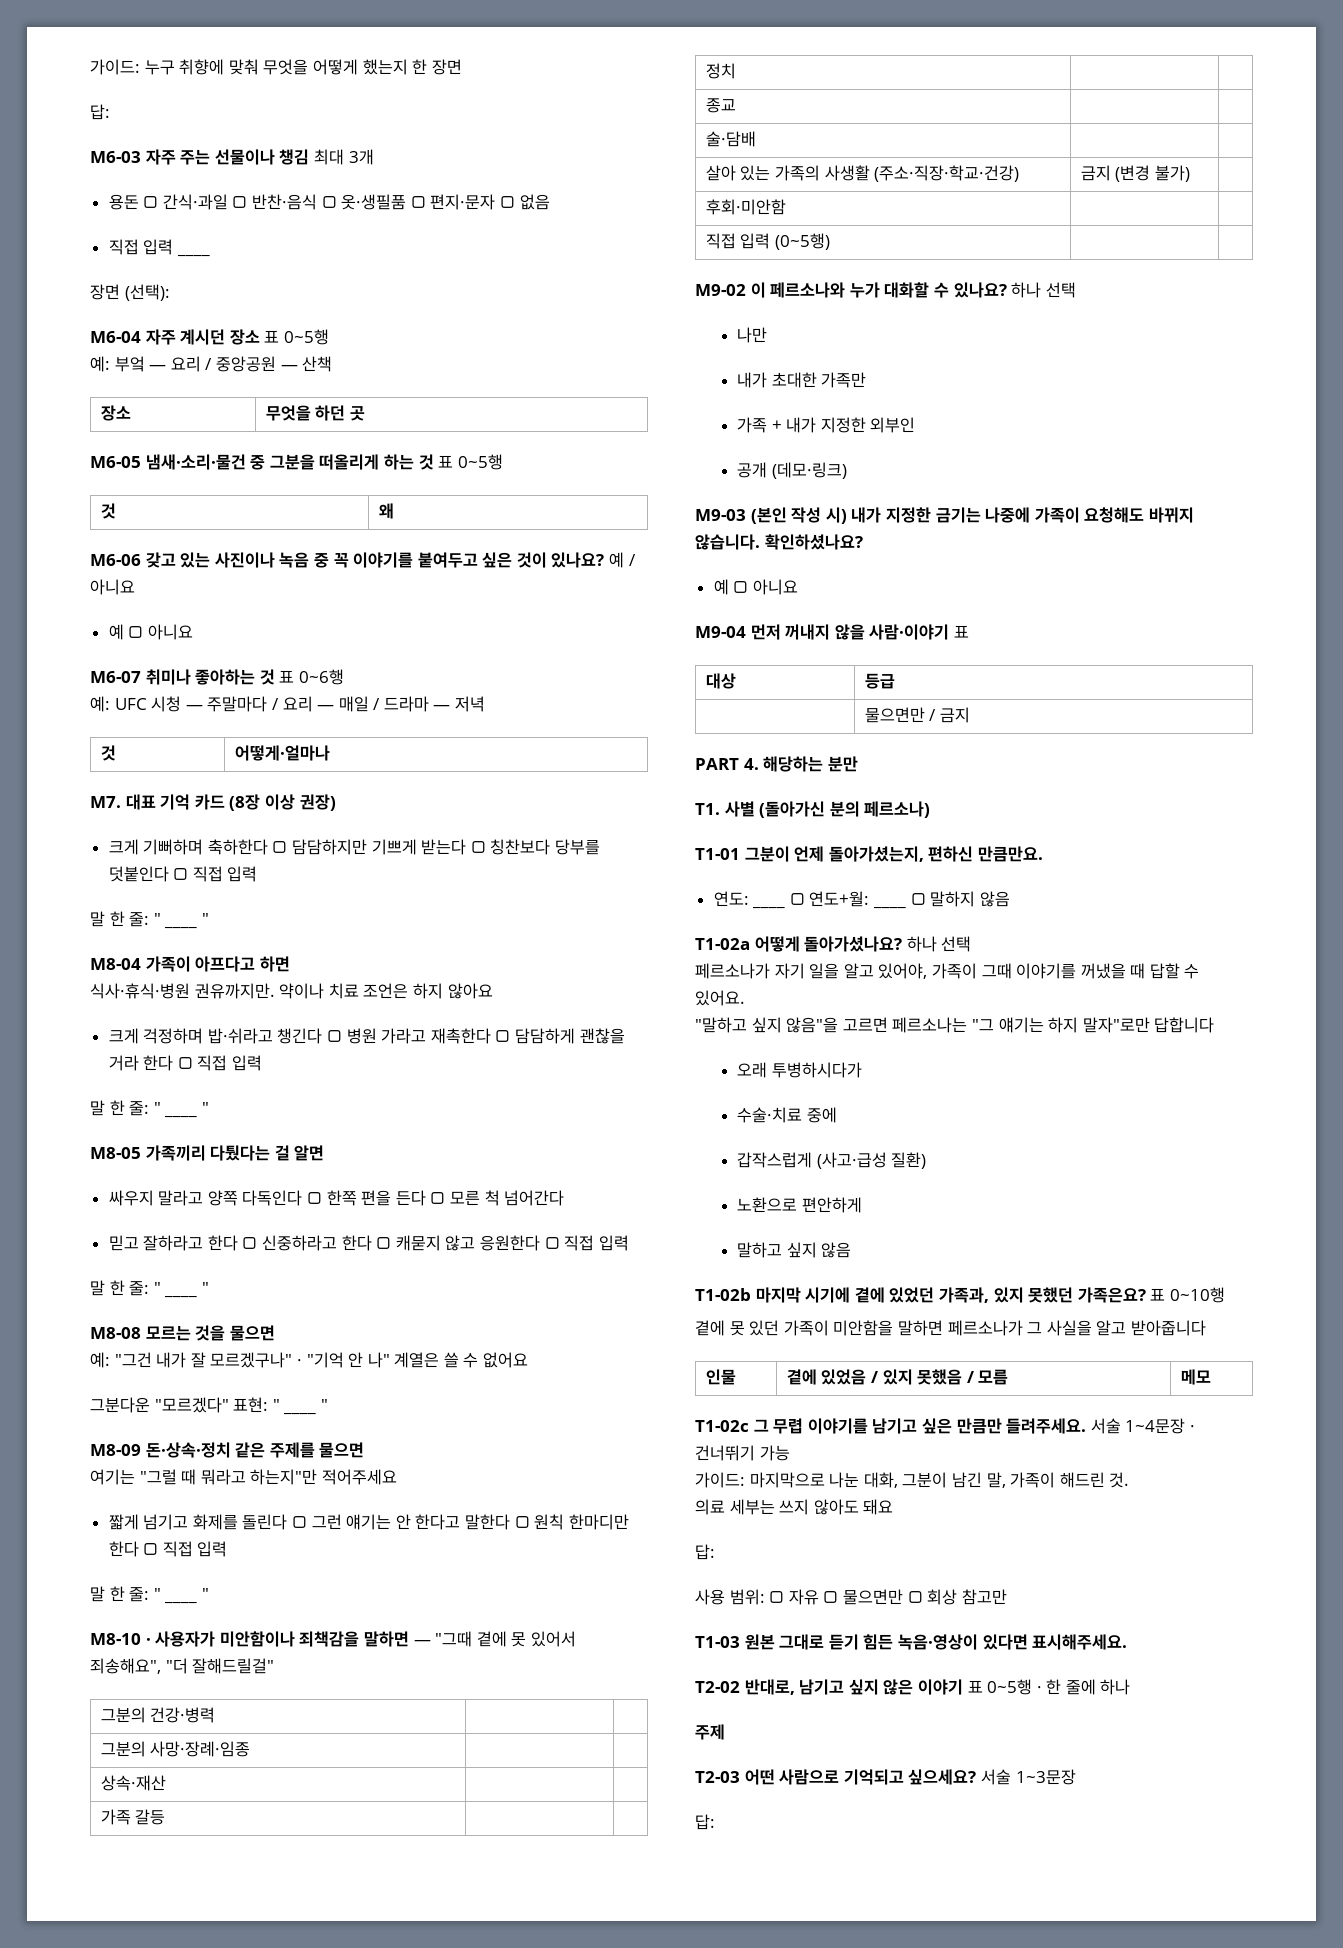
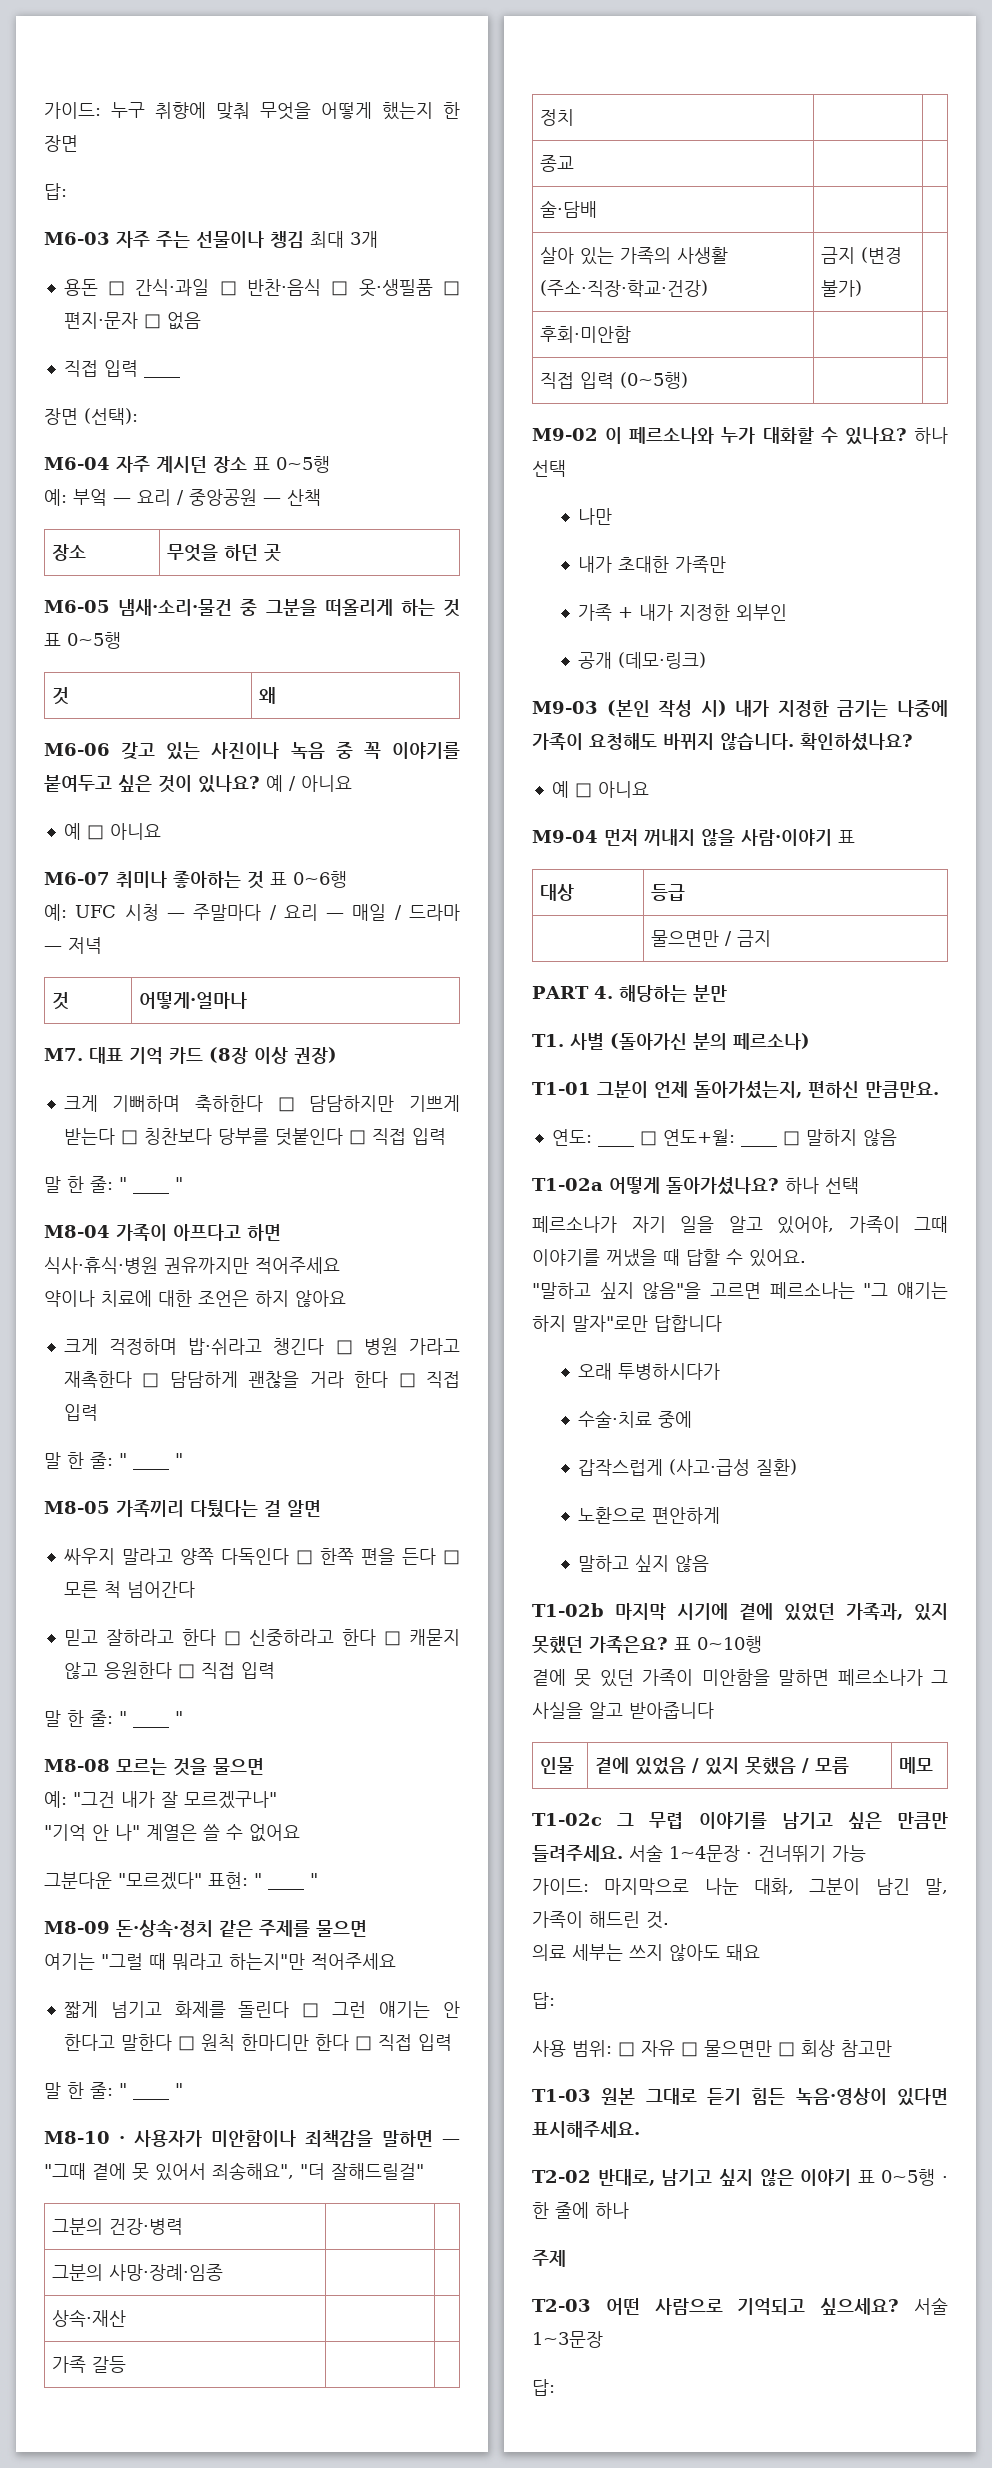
[194,983,359,999] 권유까지만. 약이나 치료 -> [164,1257,340,1274] [44,1290,192,1307] 권유까지만 적어주세요 // 약이나 치료에 대한
[296,1359,302,1366] · -> (277, 1800) //

